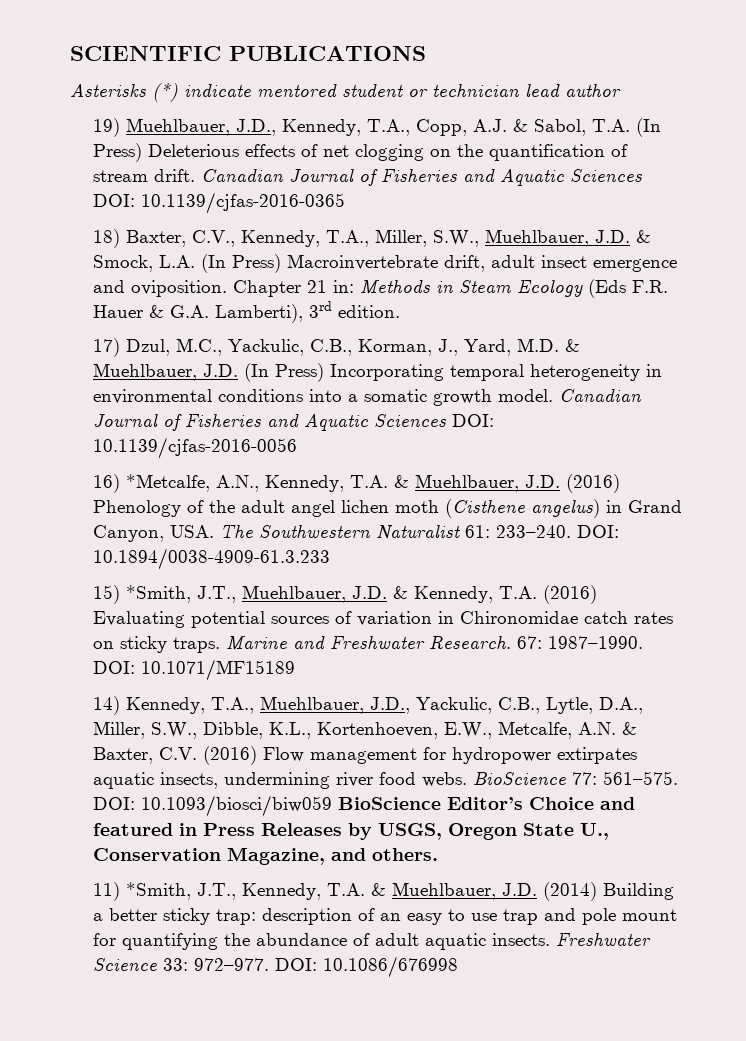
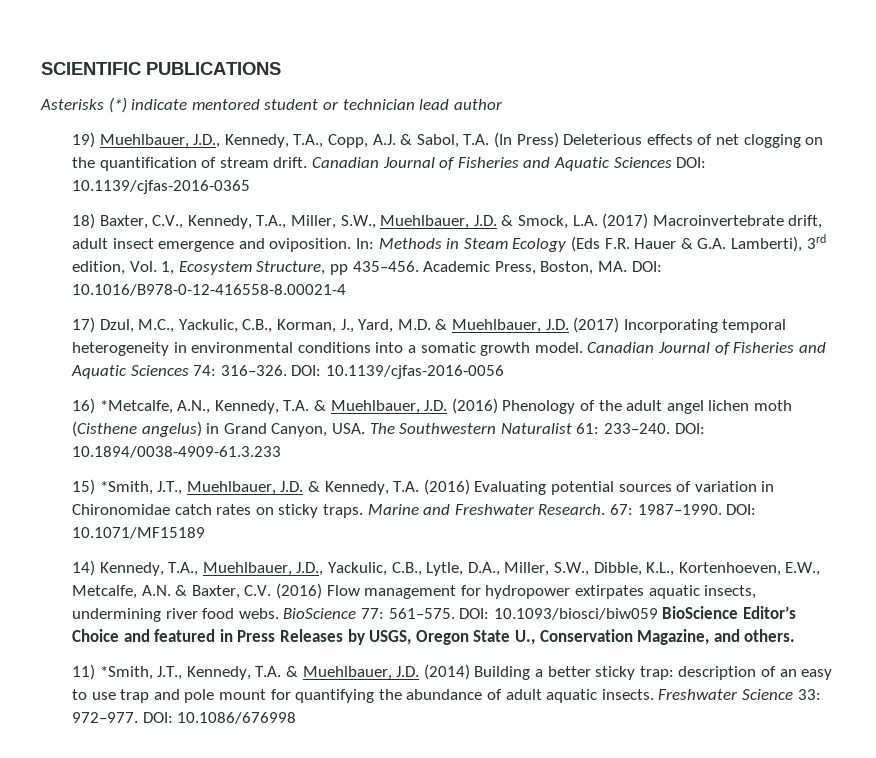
[201,254,282,273] (In Press) -> [602,213,649,229] (2017)
[233,280,355,297] Chapter 21 in: -> [356,238,375,249] In:
[338,305,401,318] edition. -> [72,261,662,275] [72,284,347,296] edition, Vol. 1, Ecosystem Structure, pp 435–456. Academic Press, Boston, MA. DOI: 10.1016/B978-0-12-416558-8.00021-4
[244,363,325,382] (In Press) -> [573,317,620,333] (2017)
(447, 420) none -> [193,365,287,376] 74: 316–326.

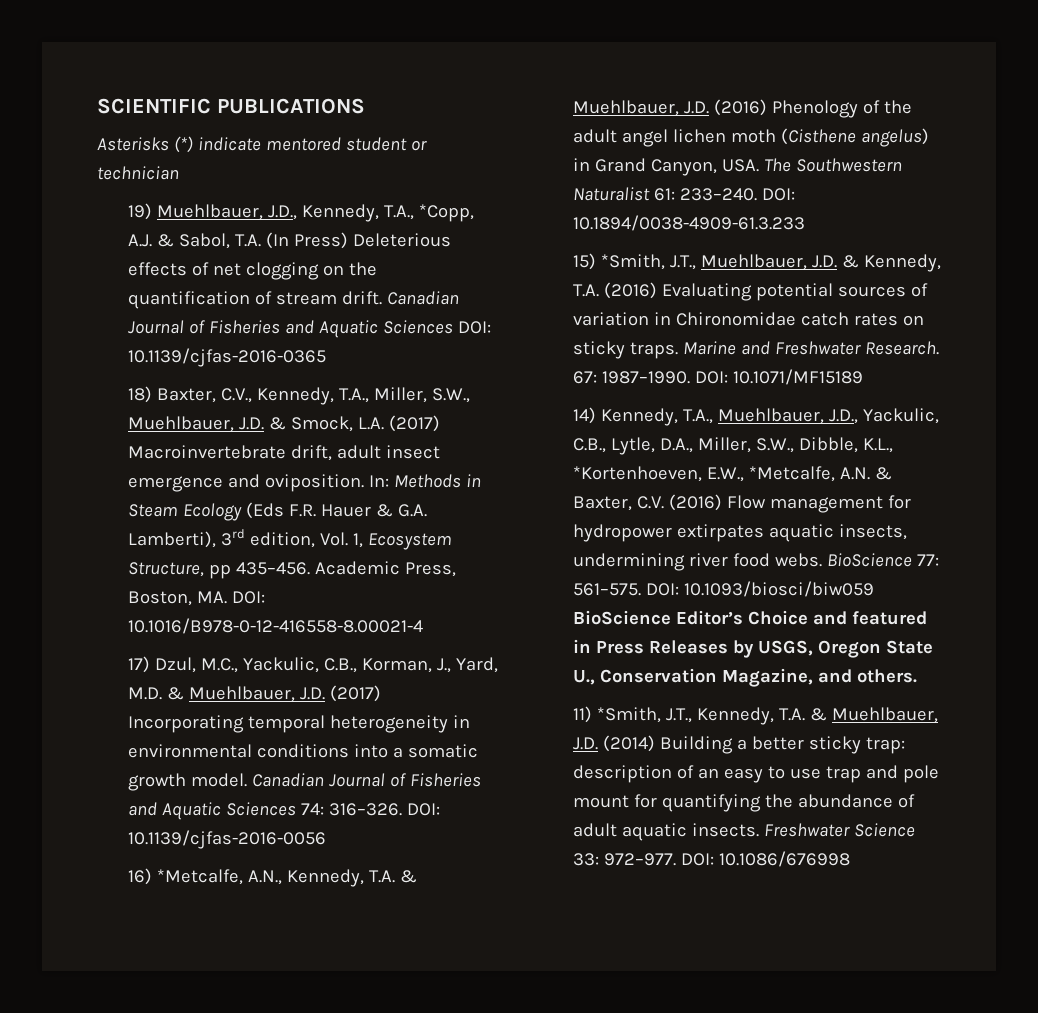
[419,99,502,110] lead author -> (179, 173) none
[328,134,369,148] Copp, -> [418,204,474,222] *Copp,
[678,562,821,576] [72,585,138,599] Kortenhoeven, E.W., Metcalfe, -> [572,466,835,482] *Kortenhoeven, E.W., *Metcalfe,

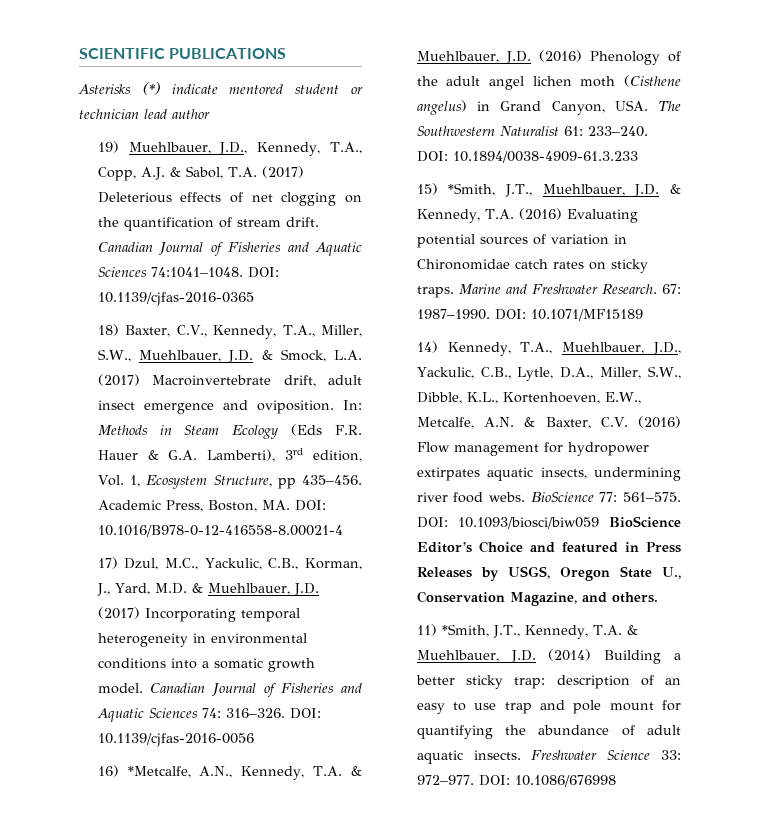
(179, 173) none -> [144,109,210,119] lead author
[418,204,474,222] *Copp, -> [97,167,136,181] Copp,
[265,232,348,249] (In Press) -> [261,166,304,178] (2017)
(453, 327) none -> [150,267,243,278] 74:1041–1048.
[572,466,835,482] *Kortenhoeven, E.W., *Metcalfe, -> [502,392,641,404] [416,417,474,429] Kortenhoeven, E.W., Metcalfe,

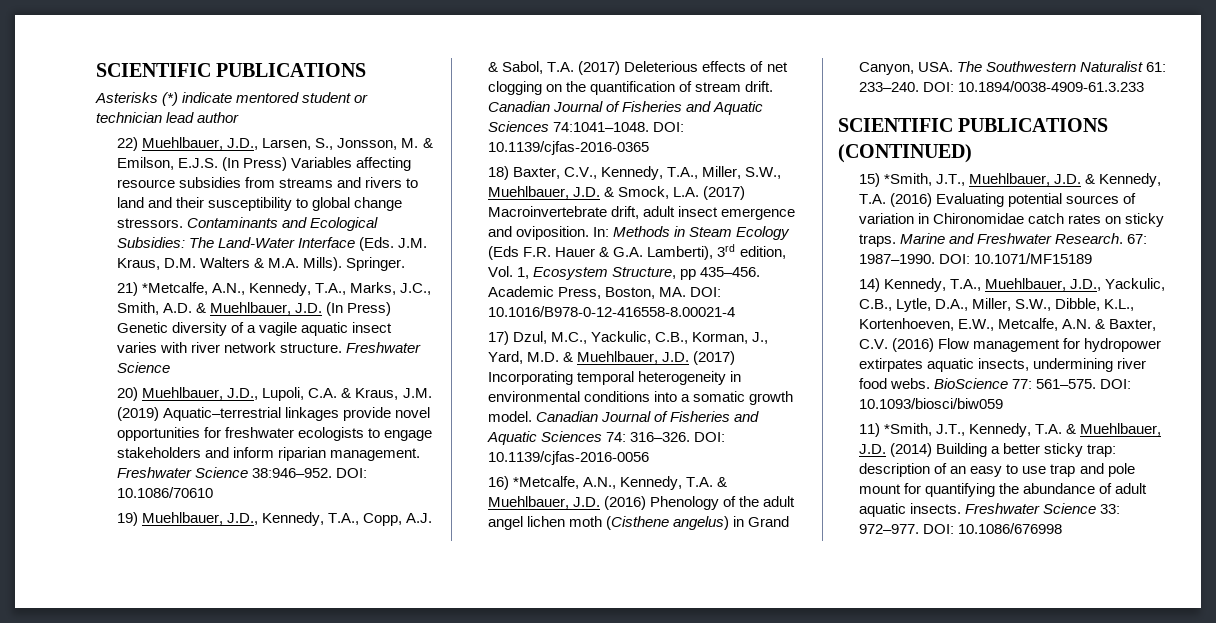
(210, 114) none -> [117,137,433,151] [117,157,412,171] [117,177,419,188] [117,197,403,211] [117,217,379,231] [117,237,428,251] [117,257,406,271] [117,282,432,296] [117,302,392,316] [117,322,393,336] [117,342,422,353] [117,362,171,373] [117,387,432,401] [117,407,431,421] [117,427,433,441] [117,447,421,461] [117,467,368,478] [117,487,214,498] // 22) Muehlbauer, J.D., Larsen, S., Jonsson, M. & Emilson, E.J.S. (In Press) Variables affecting resource subsidies from streams and rivers to land and their susceptibility to global change stressors. Contaminants and Ecological Subsidies: The Land-Water Interface (Eds. J.M. Kraus, D.M. Walters & M.A. Mills). Springer. // 21) *Metcalfe, A.N., Kennedy, T.A., Marks, J.C., Smith, A.D. & Muehlbauer, J.D. (In Press) Genetic diversity of a vagile aquatic insect varies with river network structure. Freshwater Science // 20) Muehlbauer, J.D., Lupoli, C.A. & Kraus, J.M. (2019) Aquatic–terrestrial linkages provide novel opportunities for freshwater ecologists to engage stakeholders and inform riparian management. Freshwater Science 38:946–952. DOI: 10.1086/70610
(638, 157) none -> [838,118,1109,132] [838,144,972,163] // SCIENTIFIC PUBLICATIONS (CONTINUED)
[609,516,681,527] [416,541,681,553] [416,566,681,581] [416,591,658,606] BioScience Editor’s Choice and featured in Press Releases by USGS, Oregon State U., Conservation Magazine, and others. -> (1004, 403) none

